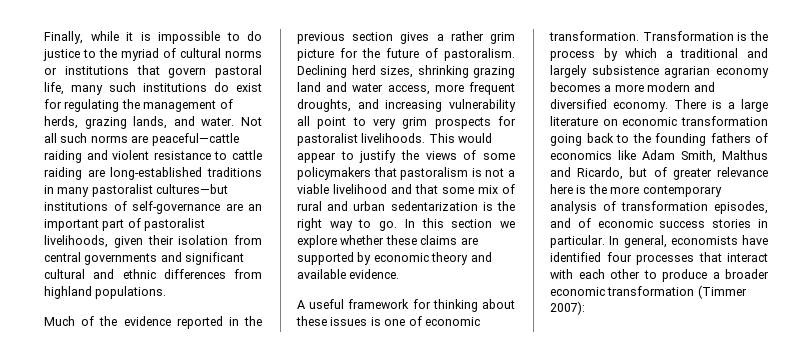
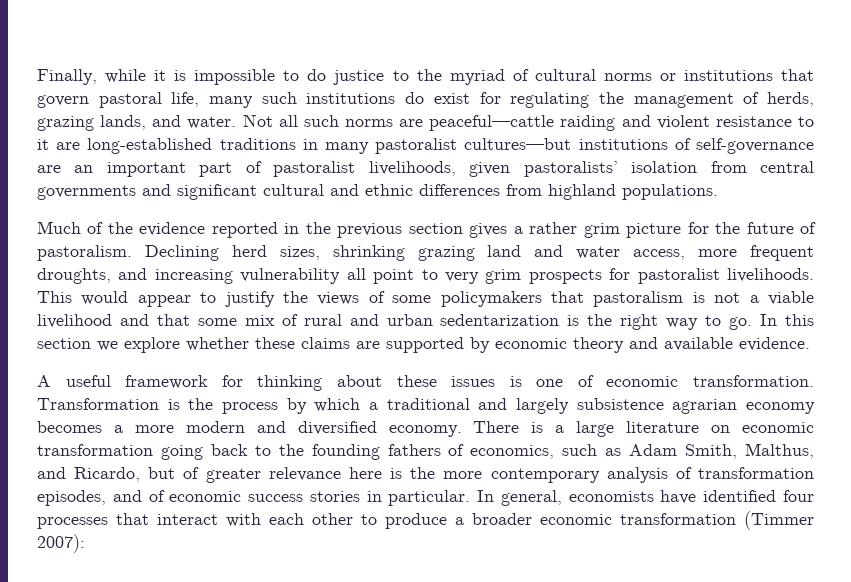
[232,150,262,160] [44,167,82,180] cattle raiding -> [37,139,49,150] it
[147,235,174,245] their -> [523,161,618,177] pastoralists’
[550,150,636,160] economics like -> [470,444,622,459] economics, such as
[722,150,768,160] Malthus -> [744,443,814,459] Malthus,

